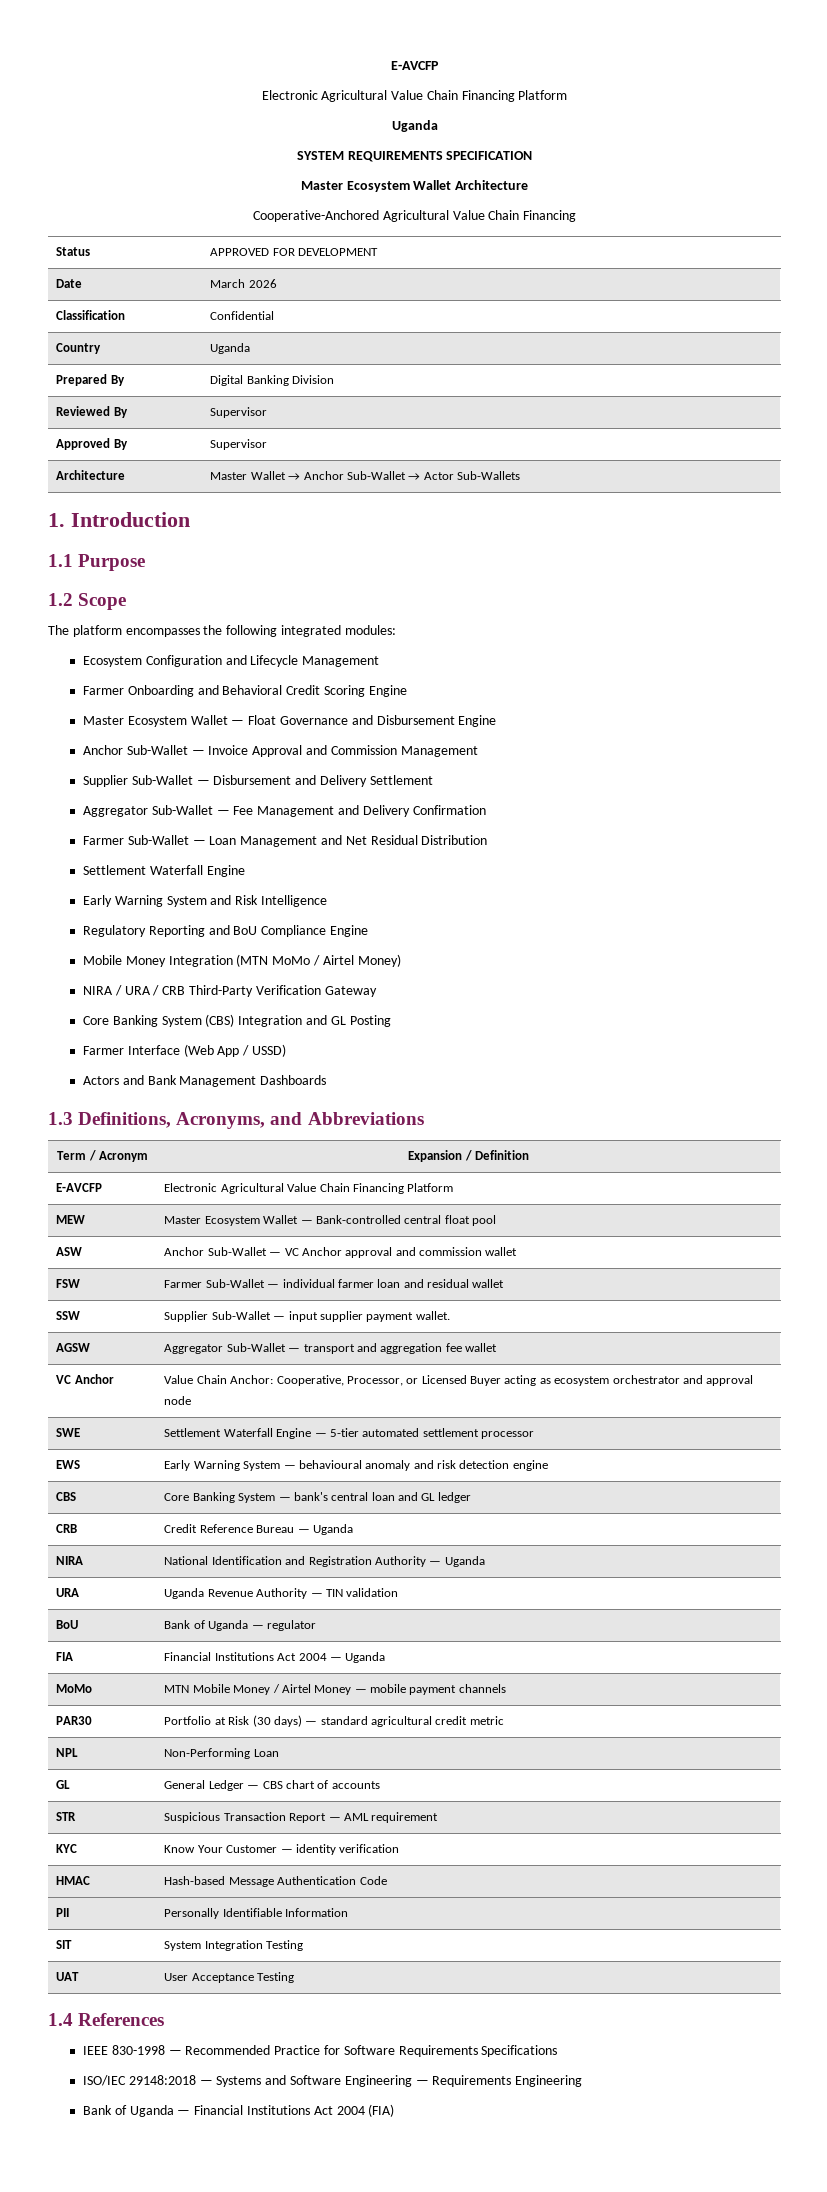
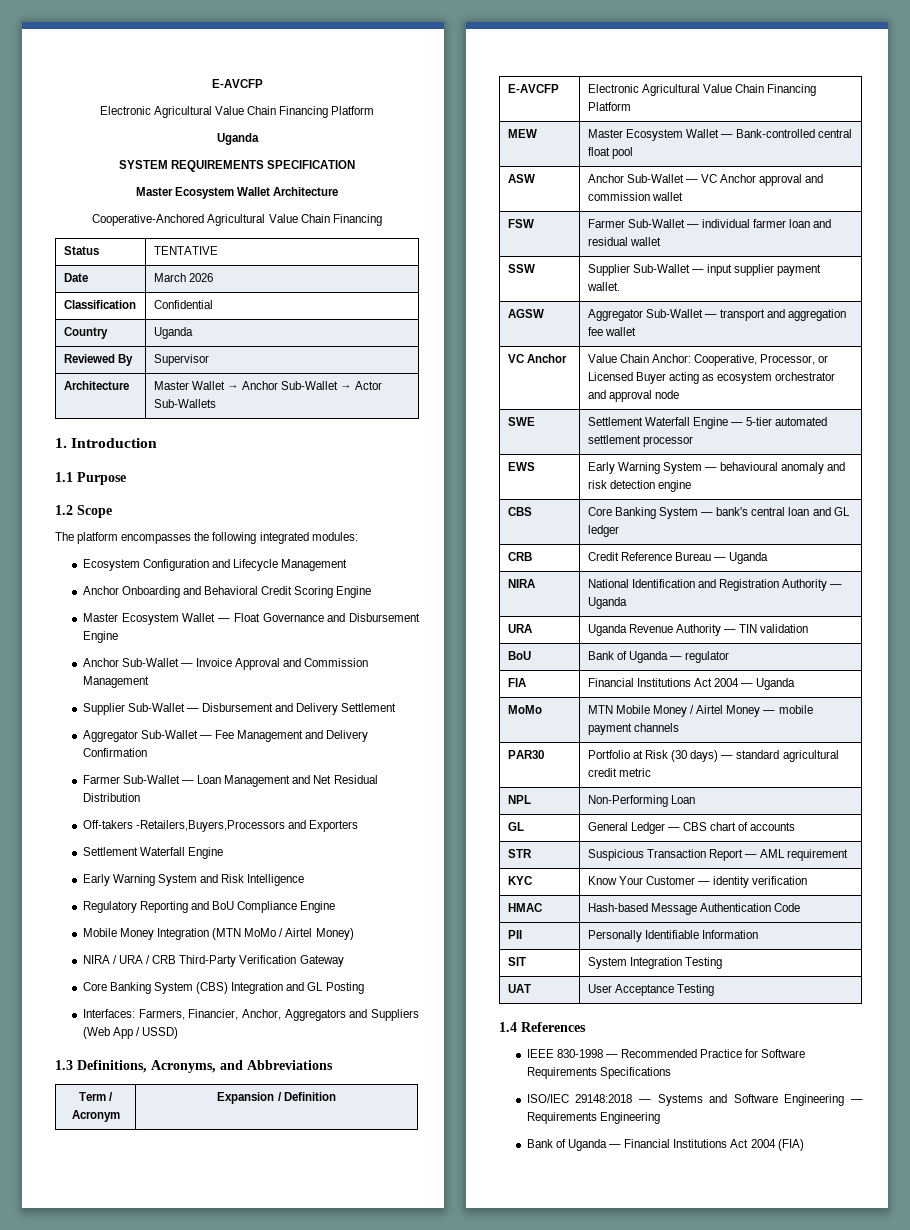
[210,248,379,256] APPROVED FOR DEVELOPMENT -> [153,246,218,255] TENTATIVE
[56,374,125,386] [210,375,335,386] // Prepared By | Digital Banking Division -> (193, 333) none
[56,438,128,450] [210,439,268,450] // Approved By | Supervisor -> (209, 360) none
[83,686,125,695] Farmer -> [82,586,119,595] Anchor
(488, 840) none -> [82,820,359,832] // Off-takers -Retailers,Buyers,Processors and Exporters
[83,1045,180,1055] Farmer Interface -> [82,1009,419,1021] Interfaces: Farmers, Financier, Anchor, Aggregators and Suppliers
[83,1075,327,1087] // Actors and Bank Management Dashboards -> (179, 1033) none

